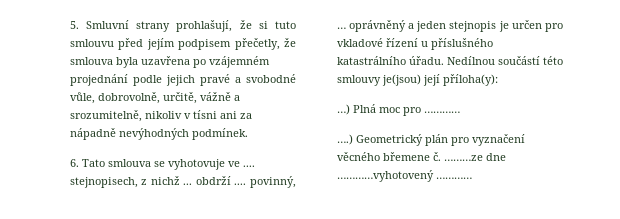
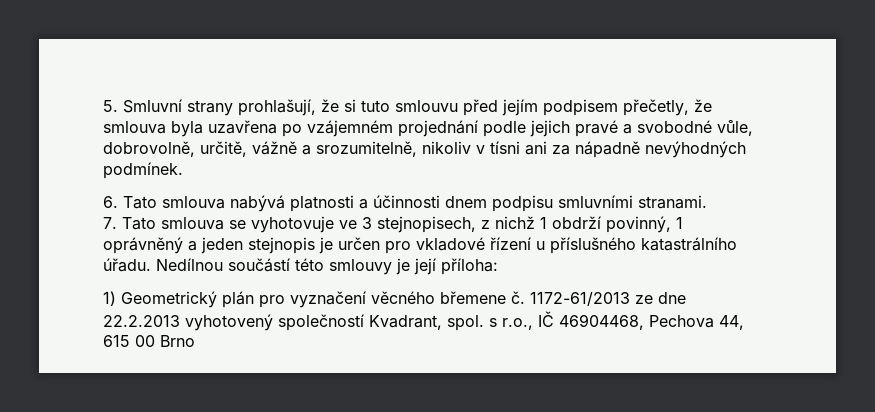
(151, 163) none -> [230,195,708,212] [103,217,225,230] nabývá platnosti a účinnosti dnem podpisu smluvními stranami. // 7. Tato smlouva
[242,165,255,167] .... -> [362,217,373,229] 3
[183,176,297,188] [336,27,346,29] ... obdrží .... povinný, … -> [540,216,684,233] 1 obdrží povinný, 1
[381,74,498,86] [336,104,460,116] [336,134,353,145] je(jsou) její příloha(y): // …) Plná moc pro ………… // ….) -> [396,258,499,275] [103,291,117,306] je její příloha: // 1)
[443,153,506,161] [336,170,472,182] ………ze dne …………vyhotovený ………… -> [530,292,687,306] [103,311,745,331] [103,335,196,347] 1172-61/2013 ze dne 22.2.2013 vyhotovený společností Kvadrant, spol. s r.o., IČ 46904468, Pechova 44, 615 00 Brno

